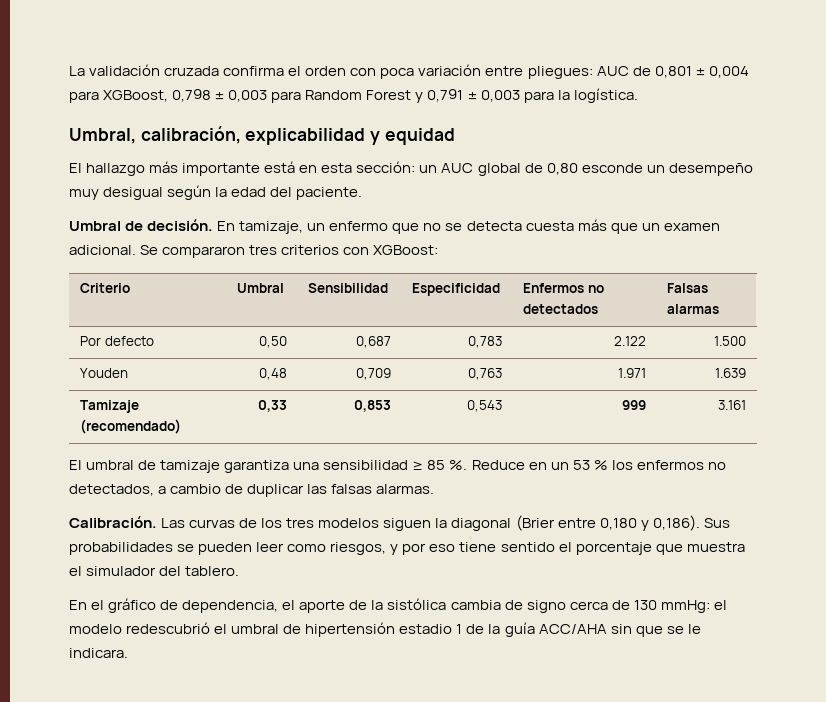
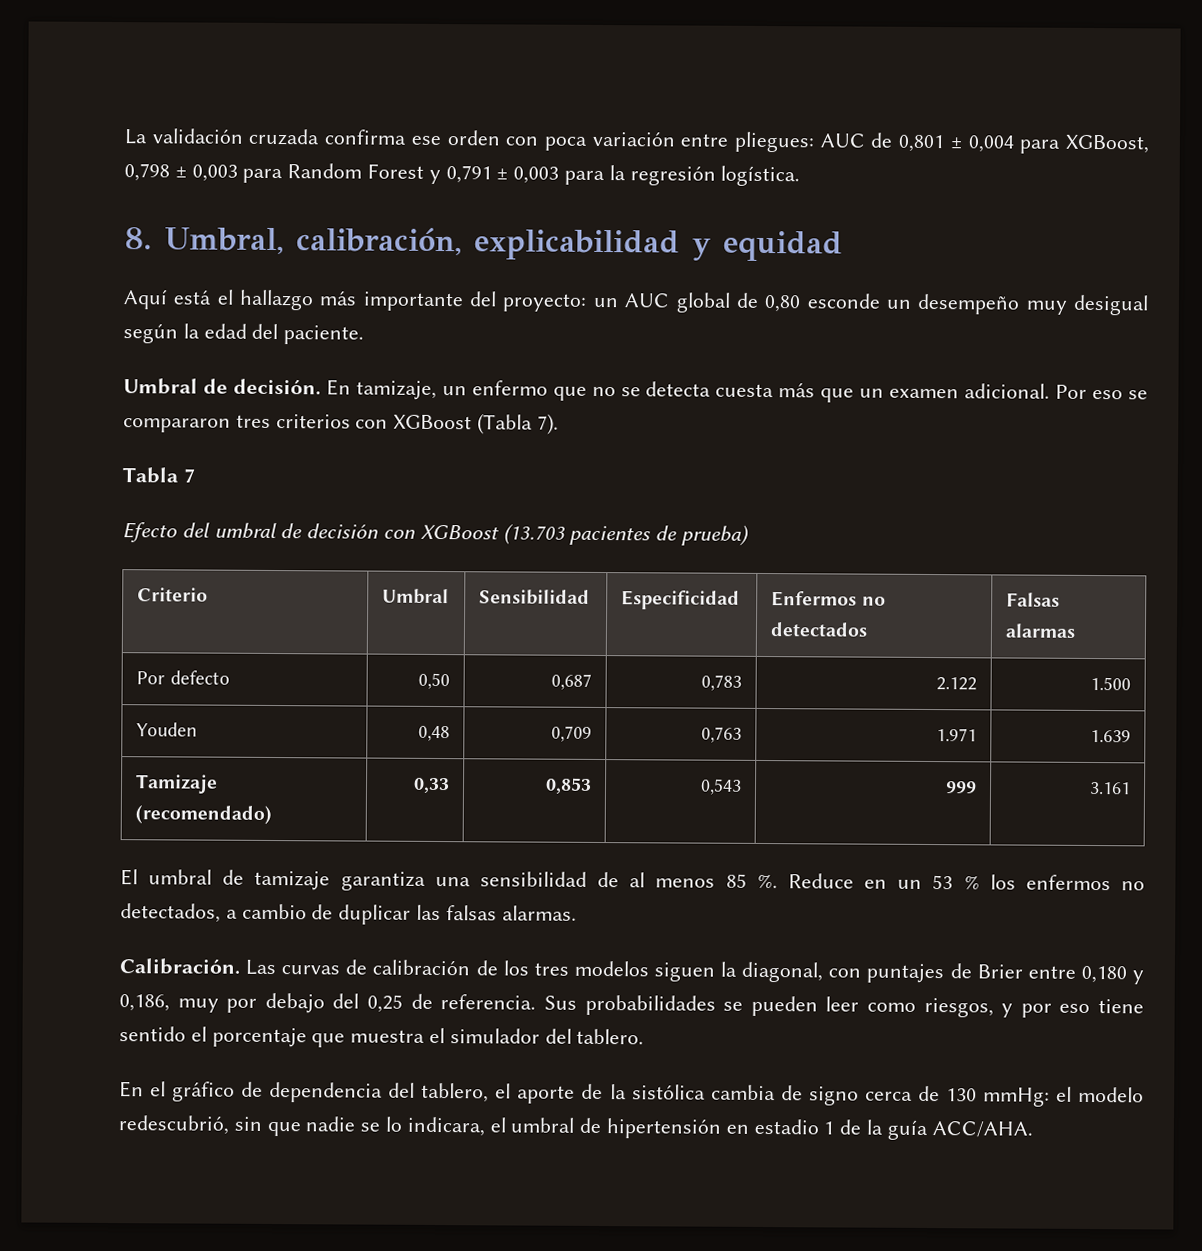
[288,66,302,76] el -> [410,135,441,146] ese
(570, 95) none -> [629,165,716,186] regresión
(638, 95) none -> [124,227,152,250] 8.
[69,161,416,176] El hallazgo más importante está en esta sección: -> [123,289,588,312] Aquí está el hallazgo más importante del proyecto:
[140,245,159,255] Se -> [1055,384,1148,400] Por eso se
[373,245,439,255] XGBoost: -> [393,413,559,435] [122,467,195,484] [122,522,750,546] XGBoost (Tabla 7). // Tabla 7 // Efecto del umbral de decisión con XGBoost (13.703 pacientes de prueba)
[412,461,424,470] ≥ -> [597,871,716,888] de al menos
(258, 523) none -> [372,959,498,976] calibración de
[451,515,700,531] diagonal (Brier entre 0,180 y 0,186). -> [741,961,1144,985] [119,992,537,1014] diagonal, con puntajes de Brier entre 0,180 y 0,186, muy por debajo del 0,25 de referencia.
[182,600,279,613] dependencia, -> [269,1081,490,1103] dependencia del tablero,
[126,622,211,634] redescubrió -> [118,1115,485,1137] redescubrió, sin que nadie se lo indicara,
(396, 629) none -> [725,1124,749,1134] en
[538,624,701,637] [69,648,128,658] ACC/AHA sin que se le indicara. -> [931,1121,1033,1138] ACC/AHA.

